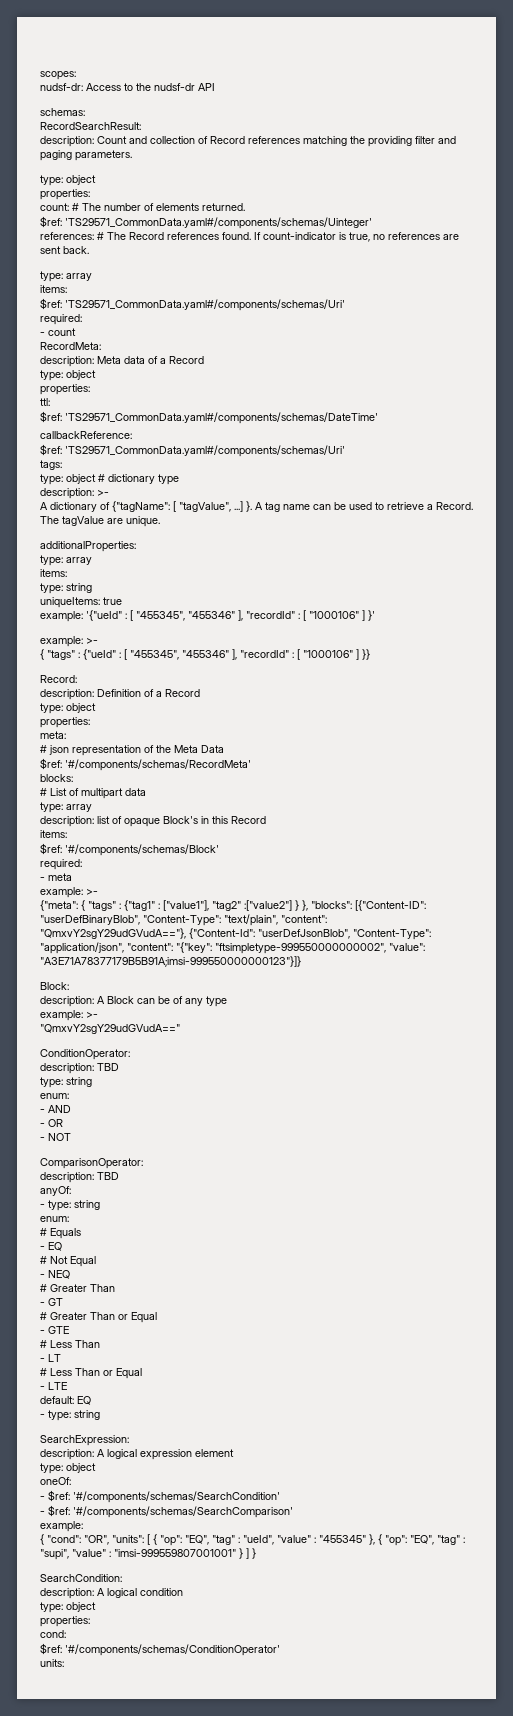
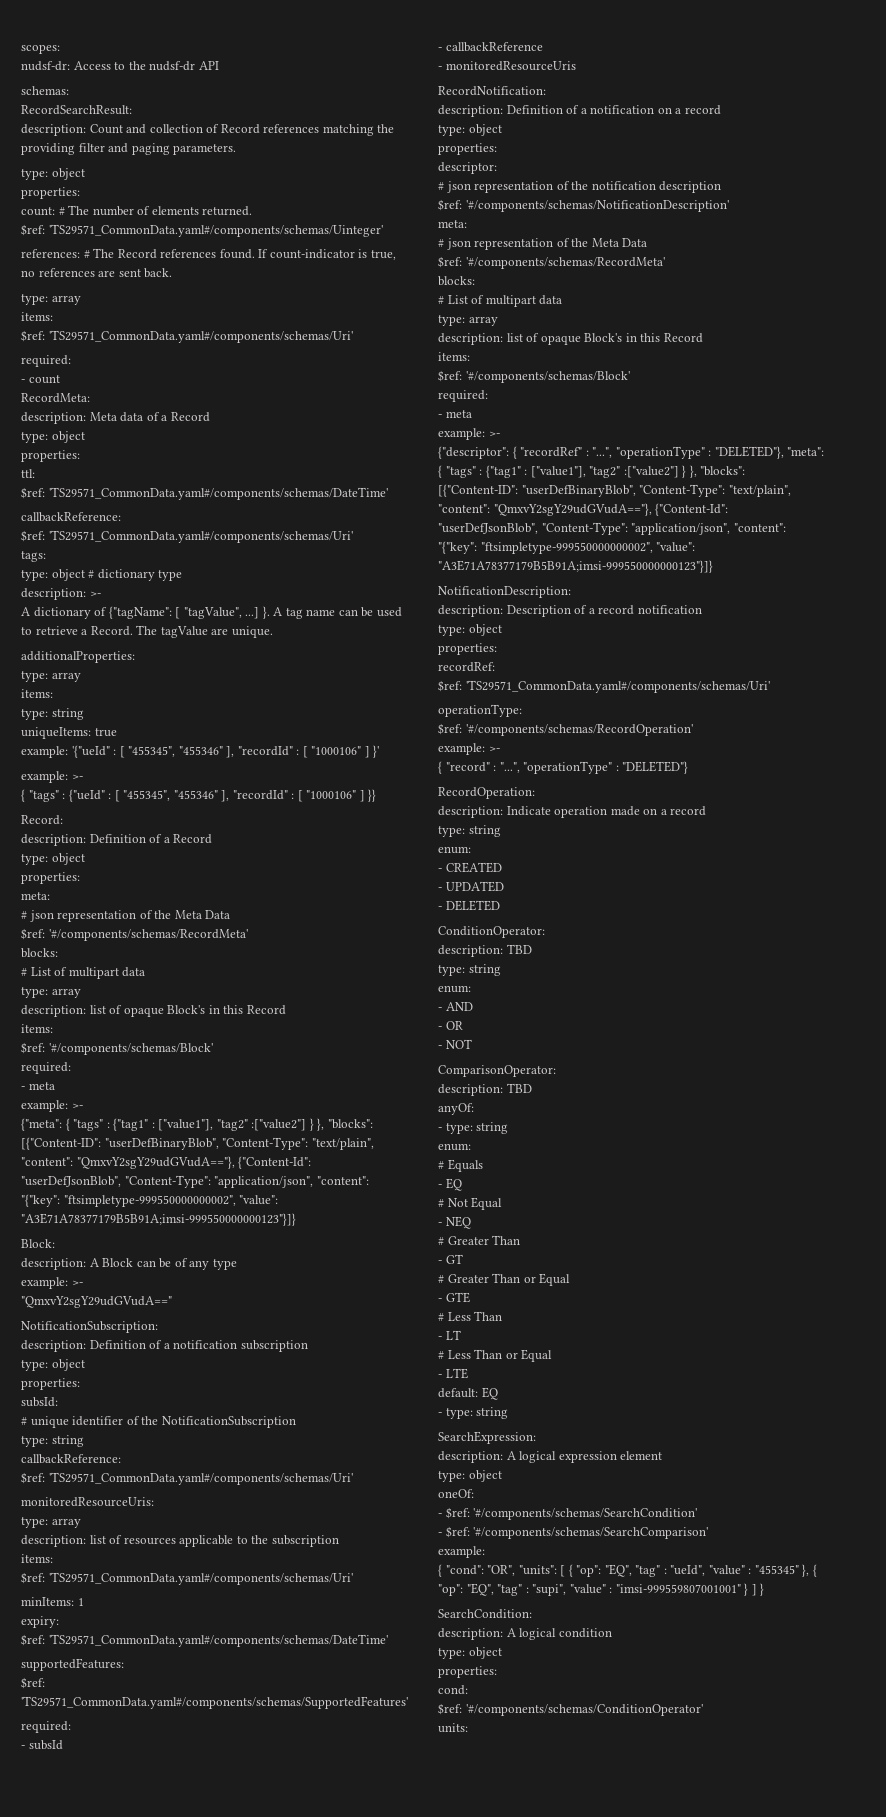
(180, 1029) none -> [21,1321,158,1333] [21,1340,308,1352] [21,1359,85,1371] [21,1378,80,1390] [21,1397,58,1407] [21,1416,296,1428] [21,1435,84,1447] [21,1454,121,1464] [21,1472,353,1485] [21,1497,154,1507] [21,1517,81,1528] [21,1535,339,1547] [21,1554,53,1563] [21,1572,353,1585] [21,1597,84,1606] [21,1616,59,1628] [21,1634,388,1647] [21,1658,124,1671] [21,1677,45,1689] [21,1696,408,1709] [21,1721,71,1733] [21,1740,63,1750] [438,42,543,52] [438,61,576,71] [438,86,546,96] [438,105,721,117] [438,124,502,136] [438,143,497,155] [438,162,497,174] [438,181,722,193] [438,199,729,212] [438,220,467,228] [438,238,648,250] [438,256,665,269] [438,276,475,286] [438,295,563,307] [438,315,498,326] [438,333,703,345] [438,352,470,361] [438,370,630,383] [438,390,488,402] [438,410,472,418] [438,428,500,440] [438,446,825,459] [438,465,746,478] [438,484,791,497] [438,503,729,516] [438,522,786,535] [438,541,696,554] [438,560,713,573] [438,586,571,598] [438,605,702,617] [438,624,502,636] [438,643,497,655] [438,662,495,672] [438,680,770,693] [438,704,522,717] [438,723,693,736] [438,743,500,755] [438,761,689,774] [438,787,535,799] [438,806,707,818] [438,825,501,837] [438,846,471,854] [438,862,502,873] [438,881,504,892] [438,900,500,911] // NotificationSubscription: // description: Definition of a notification subscription // type: object // properties: // subsId: // # unique identifier of the NotificationSubscription // type: string // callbackReference: // $ref: 'TS29571_CommonData.yaml#/components/schemas/Uri' // monitoredResourceUris: // type: array // description: list of resources applicable to the subscription // items: // $ref: 'TS29571_CommonData.yaml#/components/schemas/Uri' // minItems: 1 // expiry: // $ref: 'TS29571_CommonData.yaml#/components/schemas/DateTime' // supportedFeatures: // $ref: 'TS29571_CommonData.yaml#/components/schemas/SupportedFeatures' // required: // - subsId // - callbackReference // - monitoredResourceUris // RecordNotification: // description: Definition of a notification on a record // type: object // properties: // descriptor: // # json representation of the notification description // $ref: '#/components/schemas/NotificationDescription' // meta: // # json representation of the Meta Data // $ref: '#/components/schemas/RecordMeta' // blocks: // # List of multipart data // type: array // description: list of opaque Block's in this Record // items: // $ref: '#/components/schemas/Block' // required: // - meta // example: >- // {"descriptor": { "recordRef" : "...", "operationType" : "DELETED"}, "meta": { "tags" : {"tag1" : ["value1"], "tag2" :["value2"] } }, "blocks": [{"Content-ID": "userDefBinaryBlob", "Content-Type": "text/plain", "content": "QmxvY2sgY29udGVudA=="}, {"Content-Id": "userDefJsonBlob", "Content-Type": "application/json", "content": "{"key": "ftsimpletype-999550000000002", "value": "A3E71A78377179B5B91A;imsi-999550000000123"}]} // NotificationDescription: // description: Description of a record notification // type: object // properties: // recordRef: // $ref: 'TS29571_CommonData.yaml#/components/schemas/Uri' // operationType: // $ref: '#/components/schemas/RecordOperation' // example: >- // { "record" : "...", "operationType" : "DELETED"} // RecordOperation: // description: Indicate operation made on a record // type: string // enum: // - CREATED // - UPDATED // - DELETED

